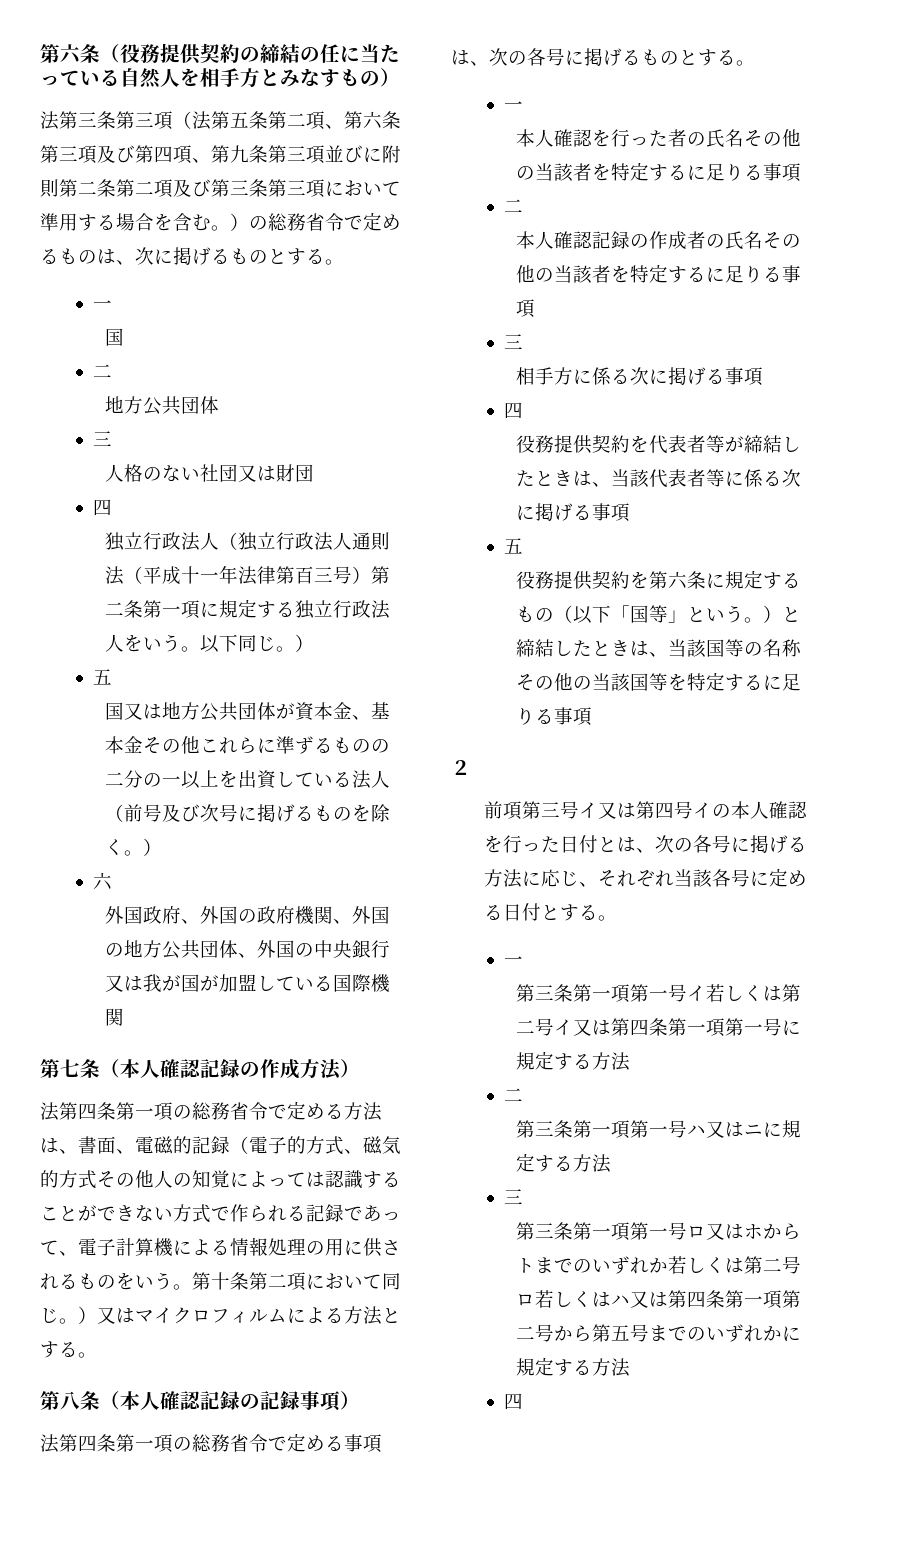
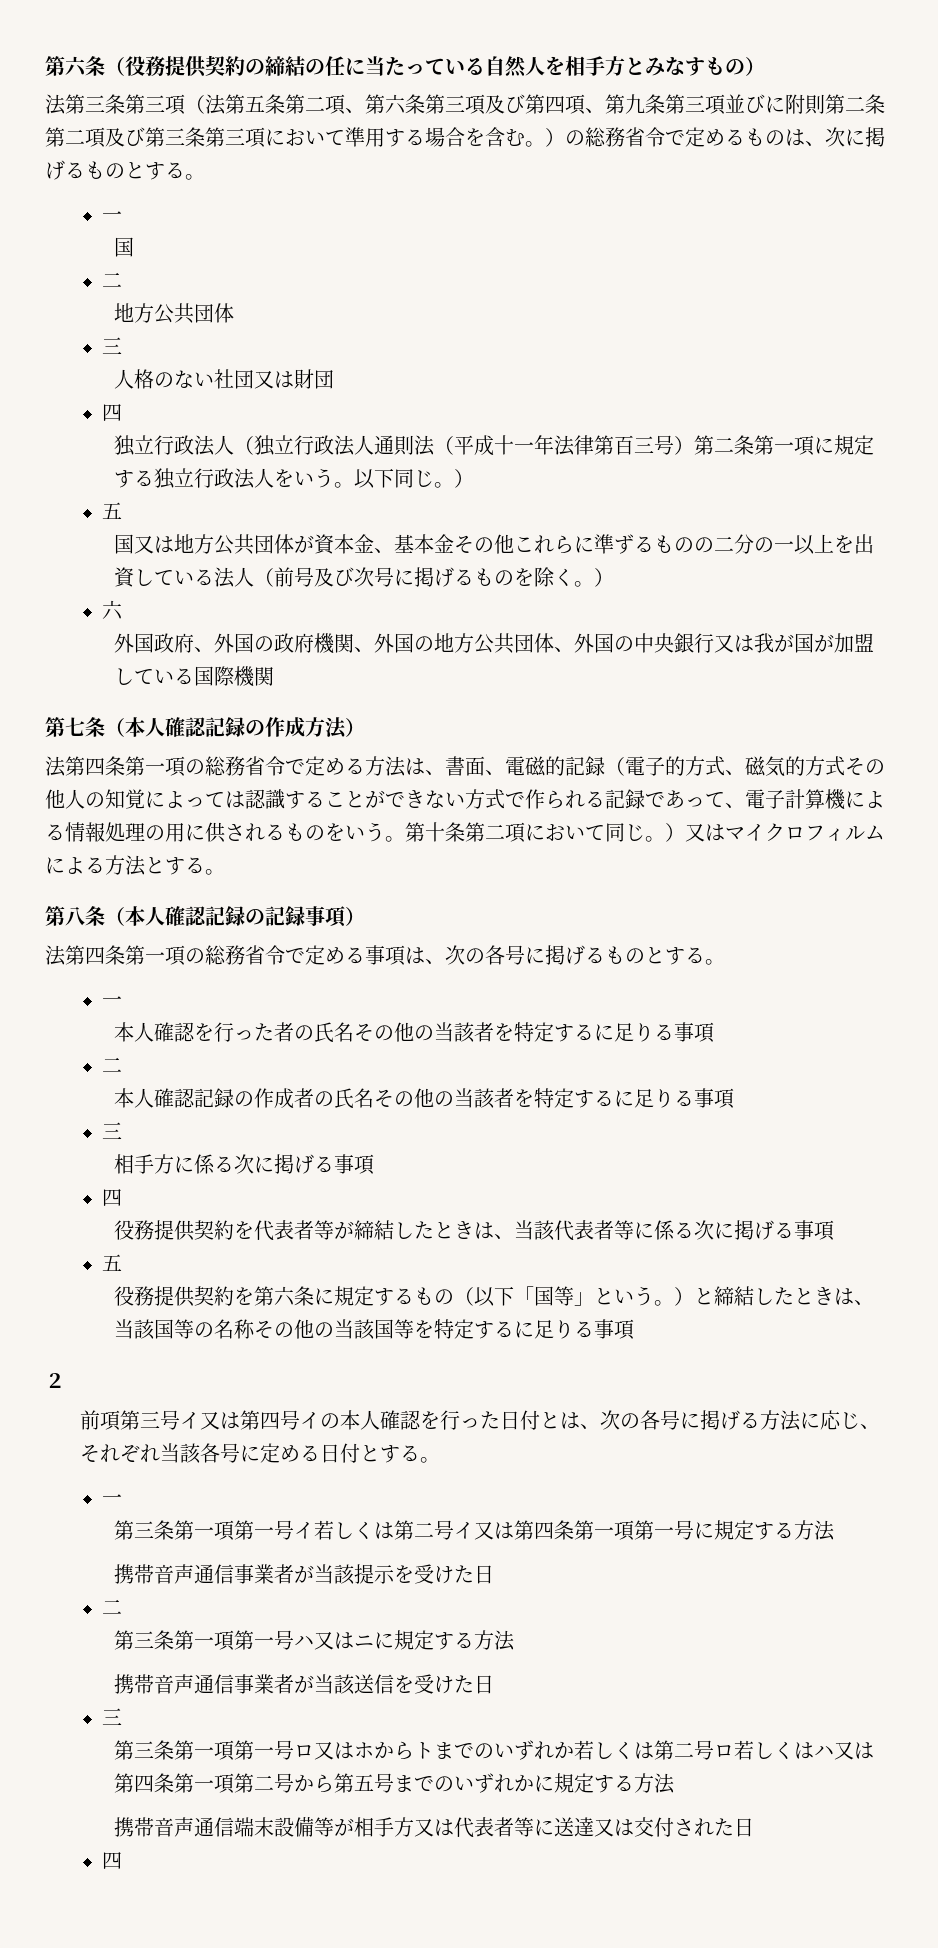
(631, 1061) none -> [114,1564,495,1585] // 携帯音声通信事業者が当該提示を受けた日
(612, 1163) none -> [114,1674,495,1695] // 携帯音声通信事業者が当該送信を受けた日
(631, 1367) none -> [114,1817,755,1838] // 携帯音声通信端末設備等が相手方又は代表者等に送達又は交付された日

